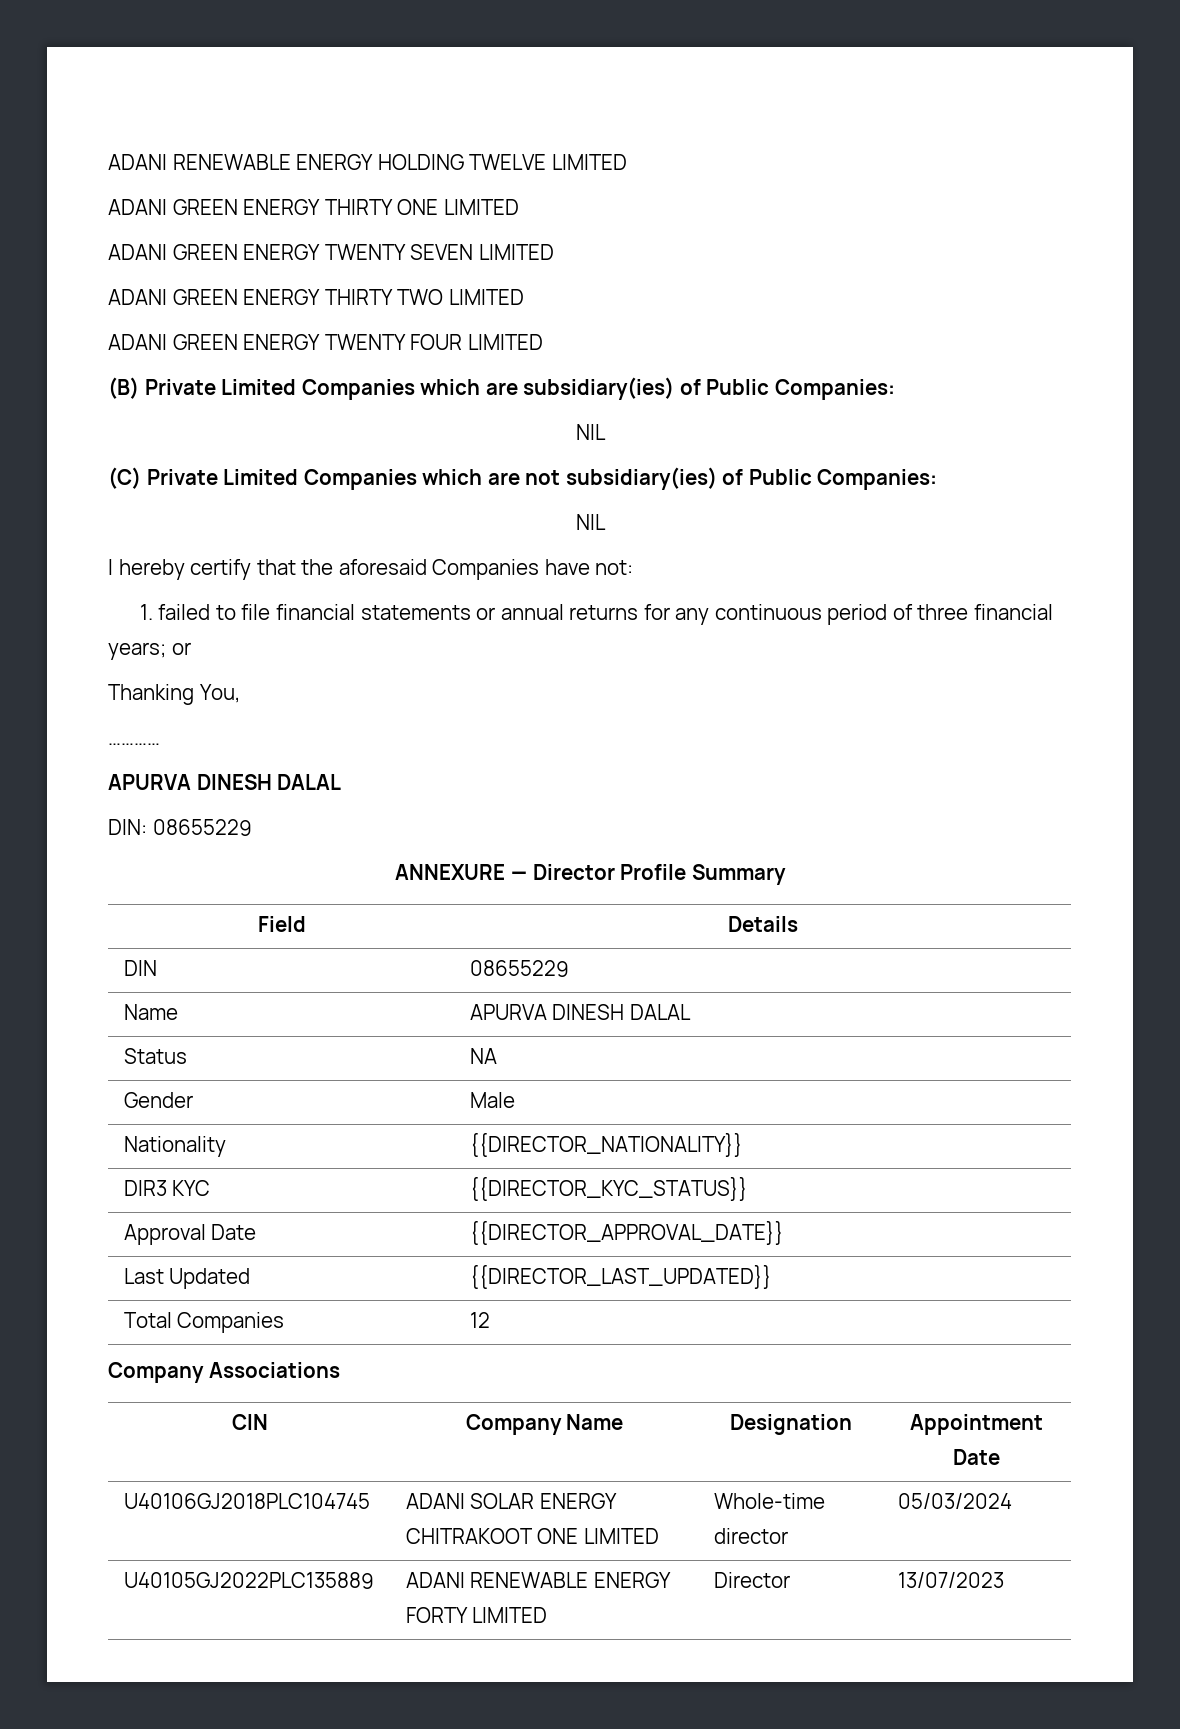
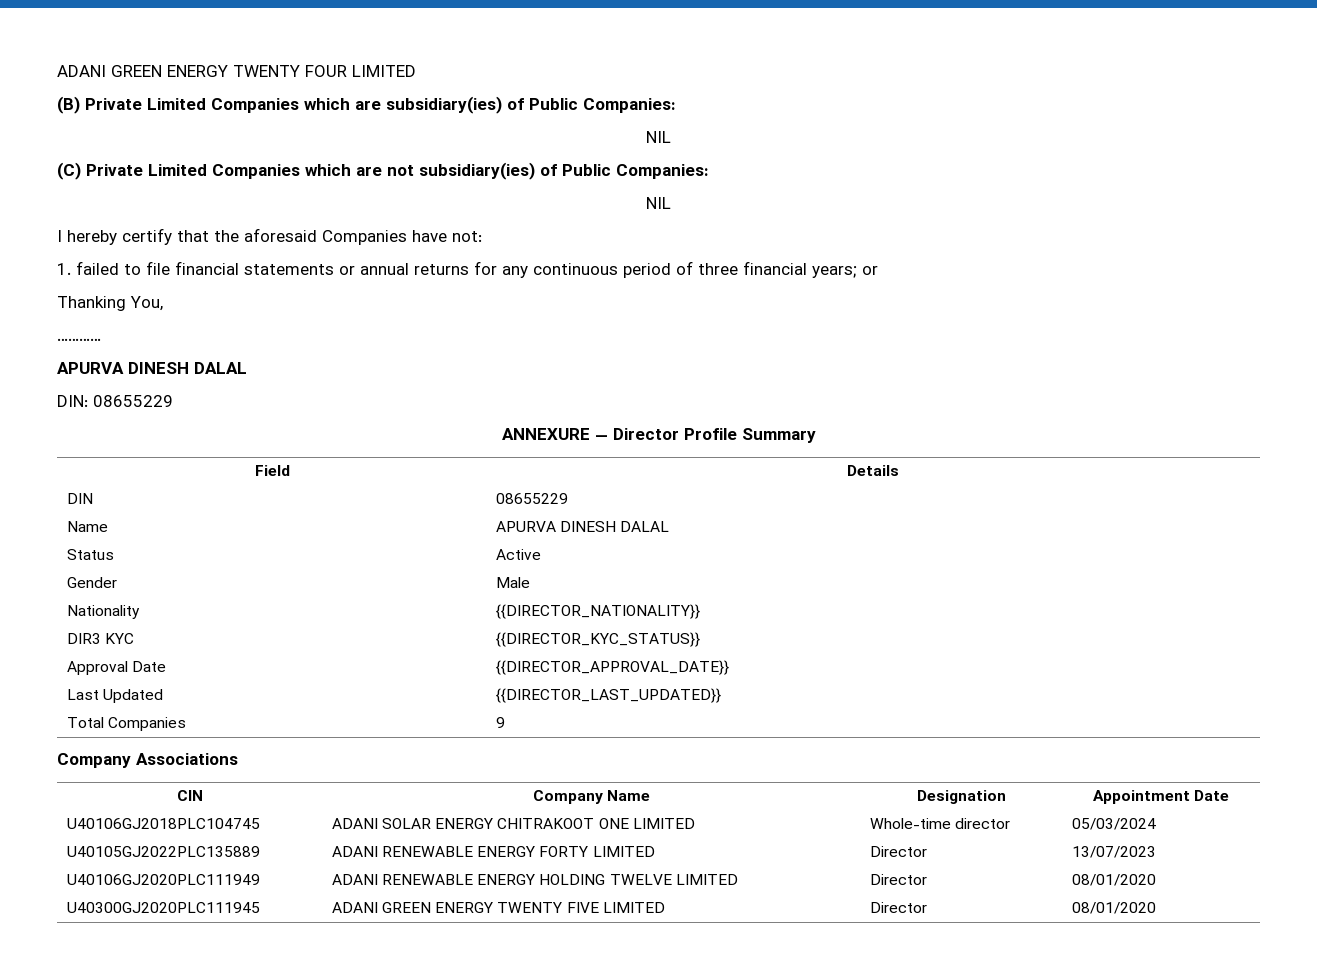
[108,154,627,170] [108,199,519,215] [108,244,554,260] [108,289,524,305] [108,334,167,350] ADANI RENEWABLE ENERGY HOLDING TWELVE LIMITED // ADANI GREEN ENERGY THIRTY ONE LIMITED // ADANI GREEN ENERGY TWENTY SEVEN LIMITED // ADANI GREEN ENERGY THIRTY TWO LIMITED // ADANI -> [57,65,106,77] ADANI
[469,1048,497,1064] NA -> [495,549,541,560] Active
[469,1312,490,1328] 12 -> [495,717,505,728] 9
(1004, 1580) none -> [66,874,260,885] [331,874,738,885] [869,874,927,885] [1071,874,1156,886] [66,902,260,913] [331,902,665,913] [869,902,927,913] [1071,902,1156,914] // U40106GJ2020PLC111949 | ADANI RENEWABLE ENERGY HOLDING TWELVE LIMITED | Director | 08/01/2020 // U40300GJ2020PLC111945 | ADANI GREEN ENERGY TWENTY FIVE LIMITED | Director | 08/01/2020

